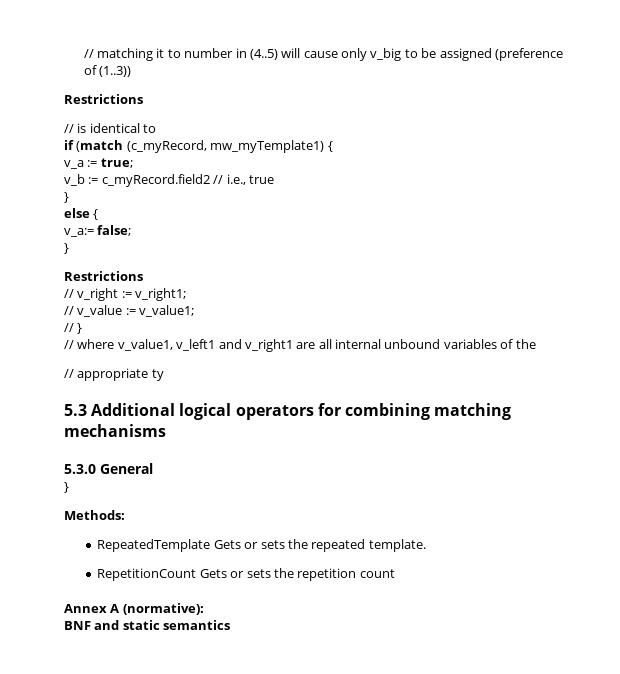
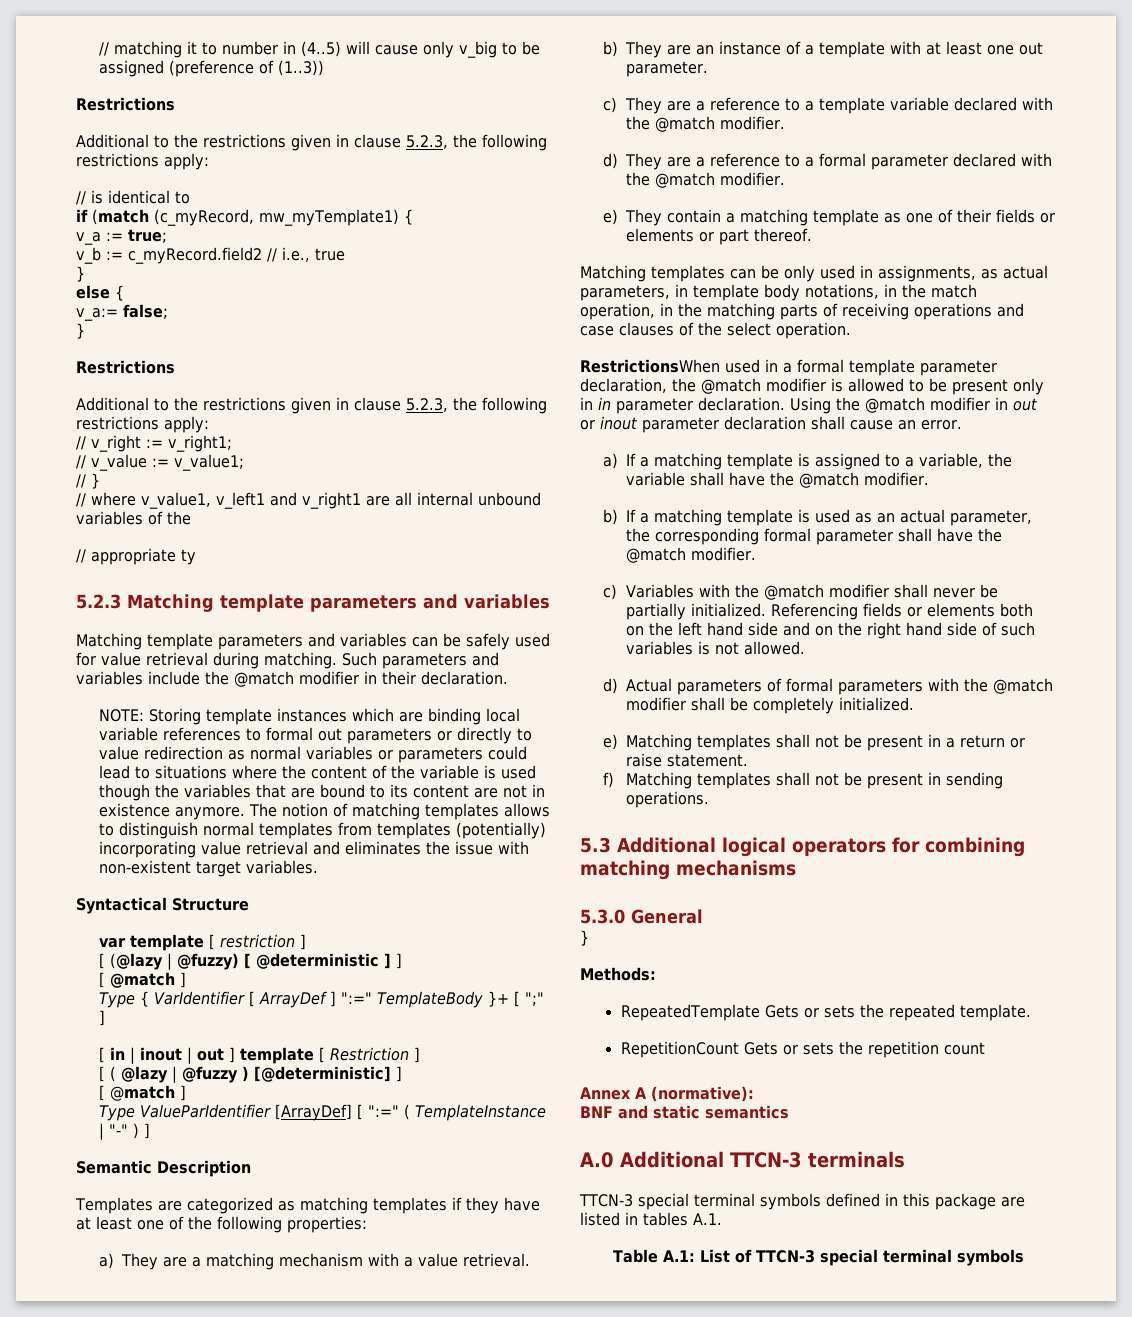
(143, 99) none -> [76,134,547,151] [76,153,209,170] // Additional to the restrictions given in clause 5.2.3, the following restrictions apply:
(143, 276) none -> [76,397,547,414] [76,416,209,433] // Additional to the restrictions given in clause 5.2.3, the following restrictions apply:
(164, 375) none -> [76,594,550,612] [76,633,550,650] [76,652,499,669] [76,671,508,687] [99,708,521,725] [99,727,533,744] [99,746,528,763] [99,765,537,779] [99,784,546,801] [99,803,551,820] [99,822,547,839] [99,841,530,858] [99,860,319,877] [76,897,249,914] [99,934,307,951] [99,953,403,970] [99,972,187,988] [99,991,545,1008] [99,1010,106,1026] [99,1047,421,1064] [99,1066,403,1083] [99,1085,187,1101] [99,1104,547,1121] [99,1123,151,1140] [76,1160,251,1177] [75,1197,540,1214] [76,1216,367,1233] [99,1253,531,1270] [603,41,1044,58] [626,61,709,77] [603,97,1054,114] [626,116,786,132] [603,153,1053,170] [626,172,786,188] [603,209,1056,226] [626,228,813,245] [580,265,1048,282] [580,284,977,301] [580,303,1024,320] [580,322,851,339] [580,359,997,376] [580,378,1044,395] [580,397,1038,414] [580,416,962,433] [603,453,1013,470] [626,472,930,488] [603,509,1033,526] [626,528,1003,545] [626,547,757,563] [603,584,999,600] [626,603,1034,620] [626,622,1036,639] [626,641,806,655] [603,678,1054,695] [626,697,915,714] [603,734,1026,751] [626,753,749,767] [603,772,1004,789] [626,791,710,808] // 5.2.3 Matching template parameters and variables // Matching template parameters and variables can be safely used for value retrieval during matching. Such parameters and variables include the @match modifier in their declaration. // NOTE: Storing template instances which are binding local variable references to formal out parameters or directly to value redirection as normal variables or parameters could lead to situations where the content of the variable is used though the variables that are bound to its content are not in existence anymore. The notion of matching templates allows to distinguish normal templates from templates (potentially) incorporating value retrieval and eliminates the issue with non-existent target variables. // Syntactical Structure // var template [ restriction ] // [ (@lazy | @fuzzy) [ @deterministic ] ] // [ @match ] // Type { VarIdentifier [ ArrayDef ] ":=" TemplateBody }+ [ ";" ] // [ in | inout | out ] template [ Restriction ] // [ ( @lazy | @fuzzy ) [@deterministic] ] // [ @match ] // Type ValueParIdentifier [ArrayDef] [ ":=" ( TemplateInstance | "-" ) ] // Semantic Description // Templates are categorized as matching templates if they have at least one of the following properties: // a) They are a matching mechanism with a value retrieval. // b) They are an instance of a template with at least one out parameter. // c) They are a reference to a template variable declared with the @match modifier. // d) They are a reference to a formal parameter declared with the @match modifier. // e) They contain a matching template as one of their fields or elements or part thereof. // Matching templates can be only used in assignments, as actual parameters, in template body notations, in the match operation, in the matching parts of receiving operations and case clauses of the select operation. // RestrictionsWhen used in a formal template parameter declaration, the @match modifier is allowed to be present only in in parameter declaration. Using the @match modifier in out or inout parameter declaration shall cause an error. // a) If a matching template is assigned to a variable, the variable shall have the @match modifier. // b) If a matching template is used as an actual parameter, the corresponding formal parameter shall have the @match modifier. // c) Variables with the @match modifier shall never be partially initialized. Referencing fields or elements both on the left hand side and on the right hand side of such variables is not allowed. // d) Actual parameters of formal parameters with the @match modifier shall be completely initialized. // e) Matching templates shall not be present in a return or raise statement. // f) Matching templates shall not be present in sending operations.
(231, 625) none -> [580,1151,905,1168] [579,1193,1025,1210] [580,1212,722,1226] [612,1249,1024,1266] // A.0 Additional TTCN-3 terminals // TTCN-3 special terminal symbols defined in this package are listed in tables A.1. // Table A.1: List of TTCN-3 special terminal symbols

